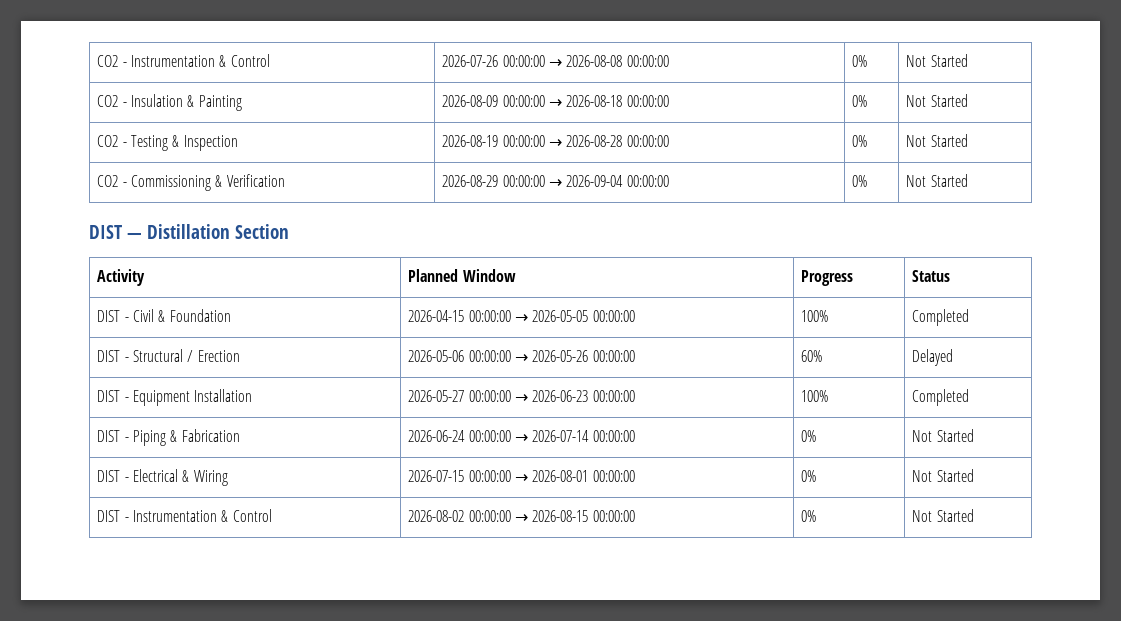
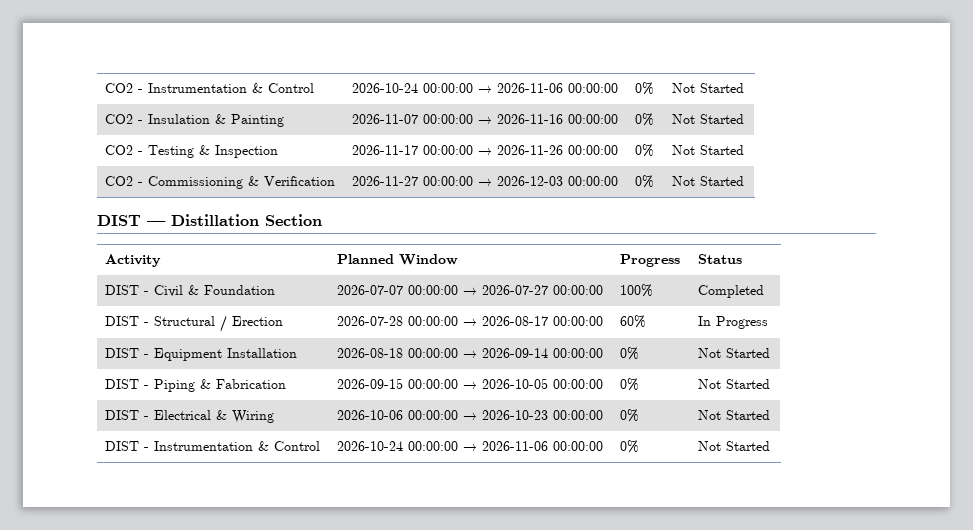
[442,55,623,67] 2026-07-26 00:00:00 → 2026-08-08 -> [352,83,564,93] 2026-10-24 00:00:00 → 2026-11-06
[442,95,623,107] 2026-08-09 00:00:00 → 2026-08-18 -> [352,114,564,124] 2026-11-07 00:00:00 → 2026-11-16
[442,135,623,147] 2026-08-19 00:00:00 → 2026-08-28 -> [352,145,564,155] 2026-11-17 00:00:00 → 2026-11-26
[442,175,624,187] 2026-08-29 00:00:00 → 2026-09-04 -> [352,176,564,186] 2026-11-27 00:00:00 → 2026-12-03
[408,310,589,322] 2026-04-15 00:00:00 → 2026-05-05 -> [337,285,549,295] 2026-07-07 00:00:00 → 2026-07-27
[408,350,589,362] 2026-05-06 00:00:00 → 2026-05-26 -> [337,316,549,326] 2026-07-28 00:00:00 → 2026-08-17
[912,349,954,366] Delayed -> [698,316,769,329] In Progress
[408,390,635,402] [801,390,829,402] [912,389,970,406] 2026-05-27 00:00:00 → 2026-06-23 00:00:00 | 100% | Completed -> [337,348,604,358] [620,347,640,360] [698,348,771,358] 2026-08-18 00:00:00 → 2026-09-14 00:00:00 | 0% | Not Started
[408,430,590,442] 2026-06-24 00:00:00 → 2026-07-14 -> [337,378,549,389] 2026-09-15 00:00:00 → 2026-10-05
[408,470,589,482] 2026-07-15 00:00:00 → 2026-08-01 -> [337,410,549,420] 2026-10-06 00:00:00 → 2026-10-23
[408,510,589,522] 2026-08-02 00:00:00 → 2026-08-15 -> [337,441,549,451] 2026-10-24 00:00:00 → 2026-11-06

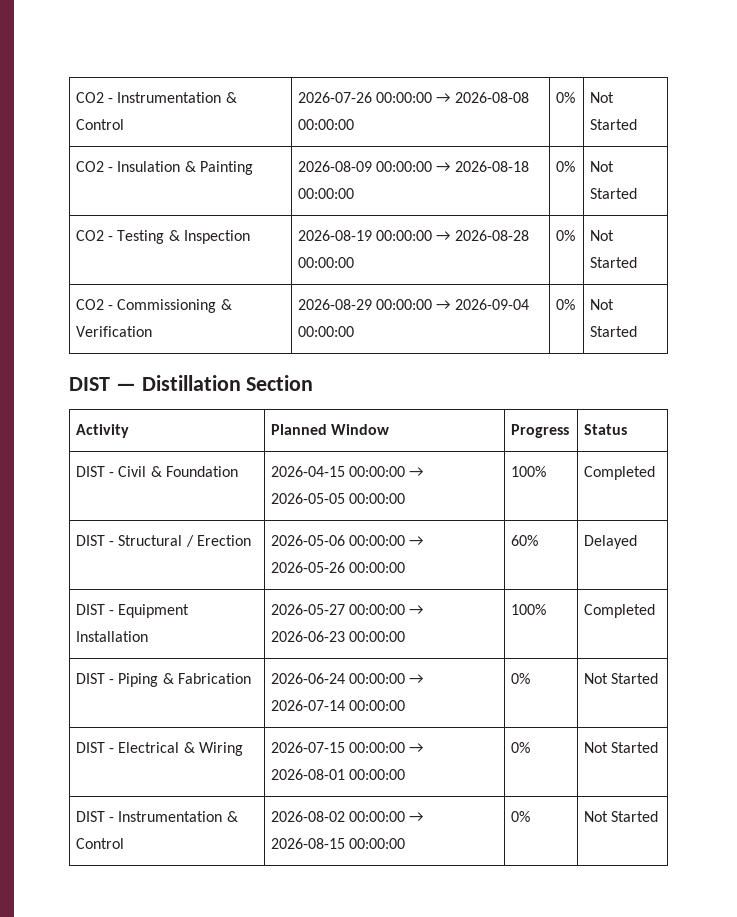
[352,83,564,93] 2026-10-24 00:00:00 → 2026-11-06 -> [298,92,529,103] 2026-07-26 00:00:00 → 2026-08-08
[352,114,564,124] 2026-11-07 00:00:00 → 2026-11-16 -> [298,161,529,172] 2026-08-09 00:00:00 → 2026-08-18
[352,145,564,155] 2026-11-17 00:00:00 → 2026-11-26 -> [298,230,529,241] 2026-08-19 00:00:00 → 2026-08-28
[352,176,564,186] 2026-11-27 00:00:00 → 2026-12-03 -> [298,299,529,310] 2026-08-29 00:00:00 → 2026-09-04
[337,285,549,295] 2026-07-07 00:00:00 → 2026-07-27 -> [271,466,424,477] [271,493,346,504] 2026-04-15 00:00:00 → 2026-05-05
[337,316,549,326] 2026-07-28 00:00:00 → 2026-08-17 -> [271,535,424,546] [271,562,346,573] 2026-05-06 00:00:00 → 2026-05-26
[698,316,769,329] In Progress -> [584,535,638,549] Delayed
[337,348,604,358] [620,347,640,360] [698,348,771,358] 2026-08-18 00:00:00 → 2026-09-14 00:00:00 | 0% | Not Started -> [271,604,424,615] [271,631,406,642] [511,604,547,615] [584,604,656,618] 2026-05-27 00:00:00 → 2026-06-23 00:00:00 | 100% | Completed
[337,378,549,389] 2026-09-15 00:00:00 → 2026-10-05 -> [271,673,424,684] [271,700,346,711] 2026-06-24 00:00:00 → 2026-07-14
[337,410,549,420] 2026-10-06 00:00:00 → 2026-10-23 -> [271,742,424,753] [271,769,346,780] 2026-07-15 00:00:00 → 2026-08-01
[337,441,549,451] 2026-10-24 00:00:00 → 2026-11-06 -> [271,811,424,822] [271,838,346,849] 2026-08-02 00:00:00 → 2026-08-15

